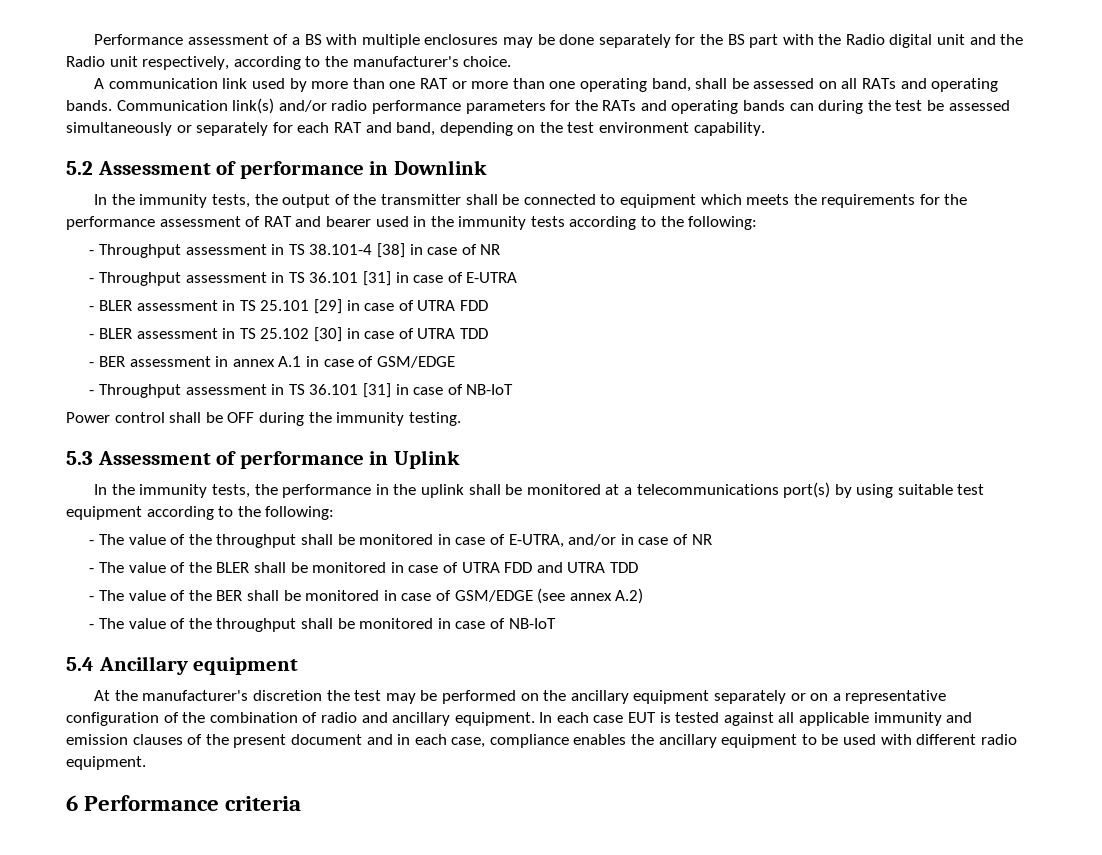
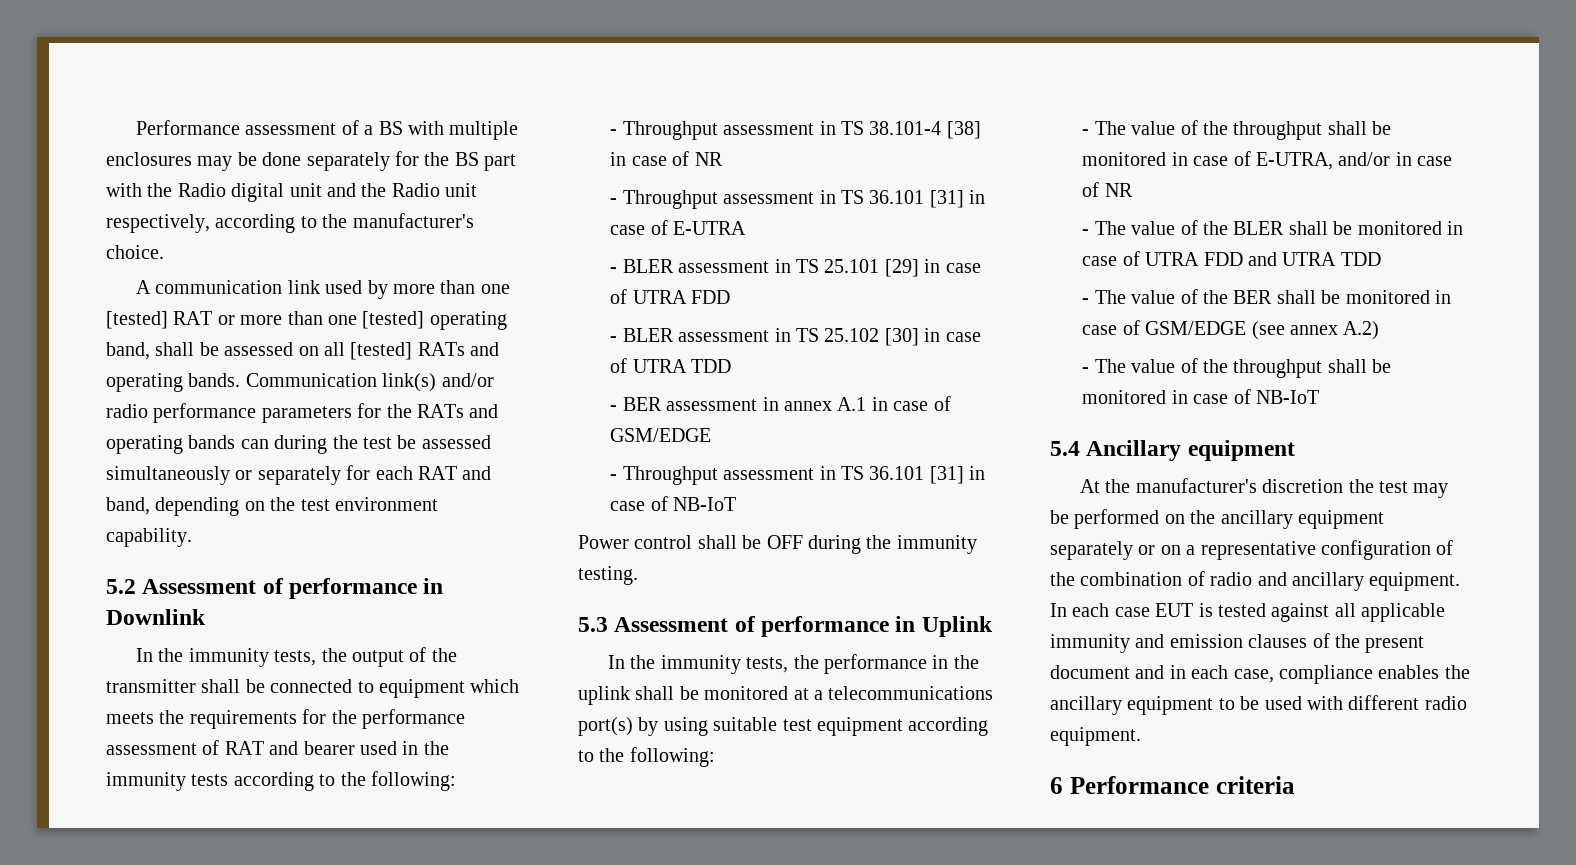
(416, 85) none -> [106,311,168,329] [tested]
(576, 85) none -> [362,311,425,329] [tested]
(858, 83) none -> [350,342,413,360] [tested]

